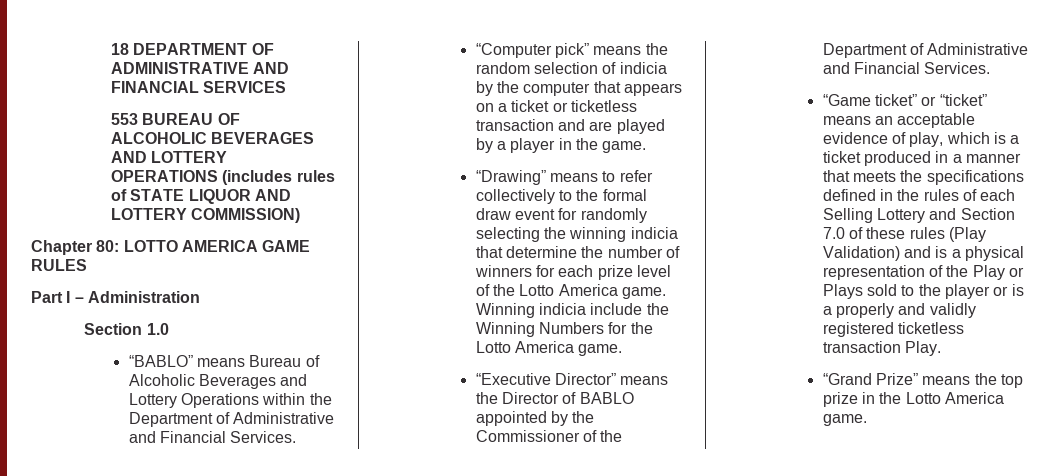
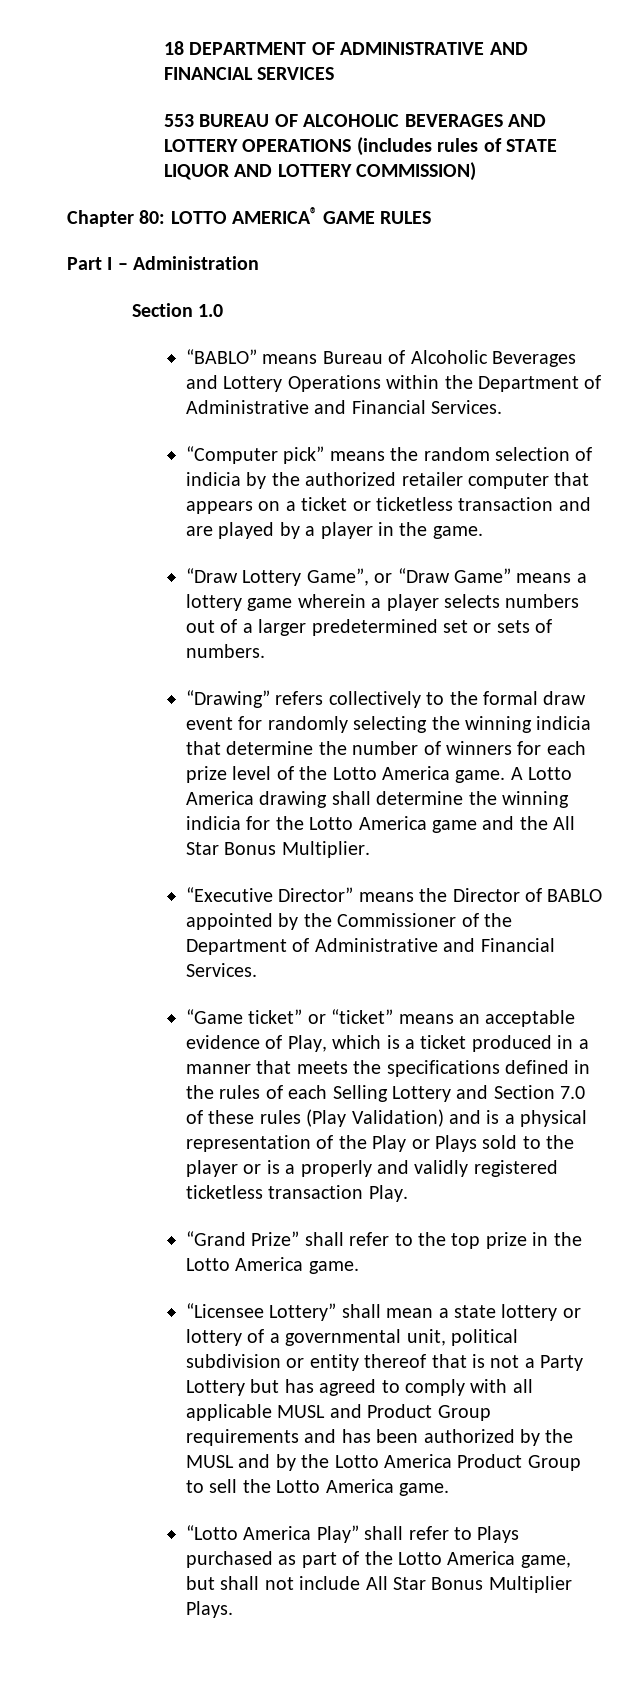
[181,240,258,252] AMERICA -> [232,207,318,224] AMERICA®
(520, 87) none -> [305,472,463,486] authorized retailer
[475,170,653,185] “Drawing” means to refer -> [185,568,587,586] [185,594,580,611] [185,619,553,636] [185,644,265,658] [185,690,324,708] “Draw Lottery Game”, or “Draw Game” means a lottery game wherein a player selects numbers out of a larger predetermined set or sets of numbers. // “Drawing” refers
[475,303,669,318] [475,322,653,337] [475,341,623,356] Winning indicia include the Winning Numbers for the Lotto America game. -> [510,767,573,780] [185,791,569,808] [185,816,576,833] [185,841,370,858] A Lotto America drawing shall determine the winning indicia for the Lotto America game and the All Star Bonus Multiplier.
[909,132,944,147] play, -> [287,1035,327,1052] Play,
[922,376,971,385] means -> [304,1232,413,1246] shall refer to
(867, 420) none -> [185,1303,581,1321] [185,1329,518,1346] [185,1354,584,1371] [185,1379,533,1396] [185,1404,491,1421] [185,1429,574,1446] [185,1454,581,1471] [185,1479,449,1496] [185,1525,520,1543] [185,1551,571,1568] [185,1576,572,1593] [185,1601,233,1618] // “Licensee Lottery” shall mean a state lottery or lottery of a governmental unit, political subdivision or entity thereof that is not a Party Lottery but has agreed to comply with all applicable MUSL and Product Group requirements and has been authorized by the MUSL and by the Lotto America Product Group to sell the Lotto America game. // “Lotto America Play” shall refer to Plays purchased as part of the Lotto America game, but shall not include All Star Bonus Multiplier Plays.

